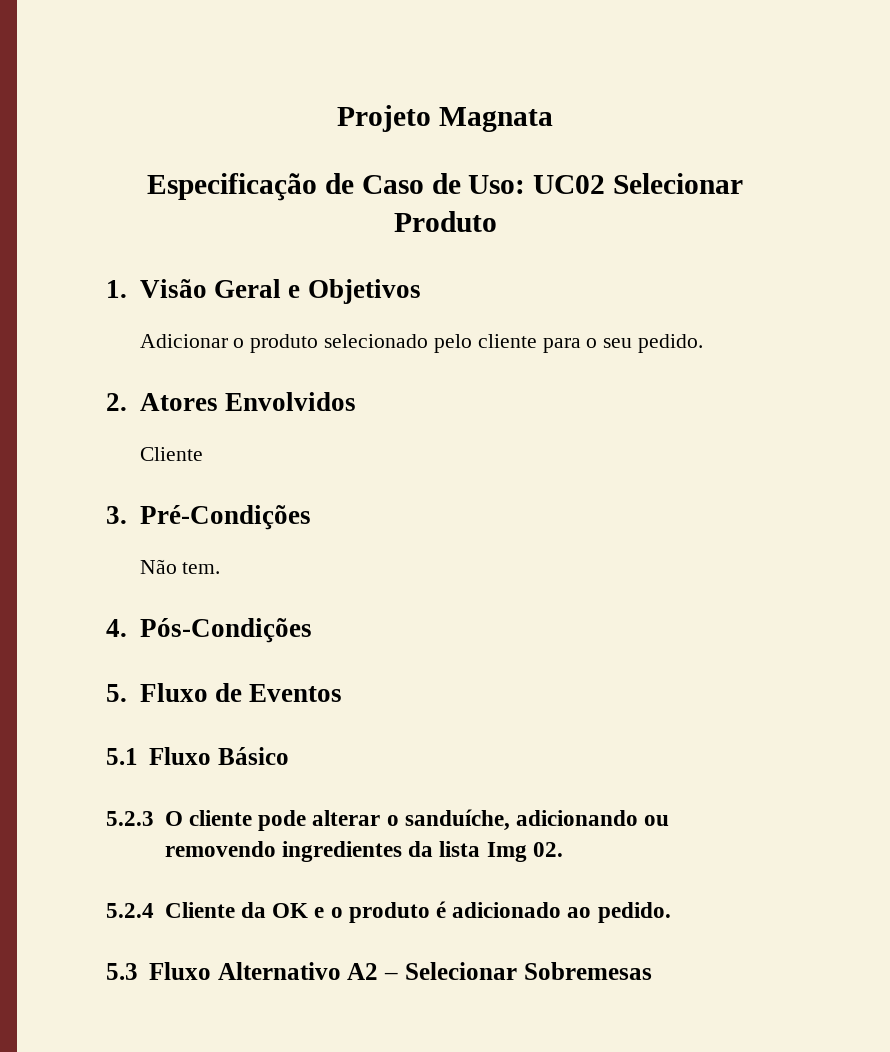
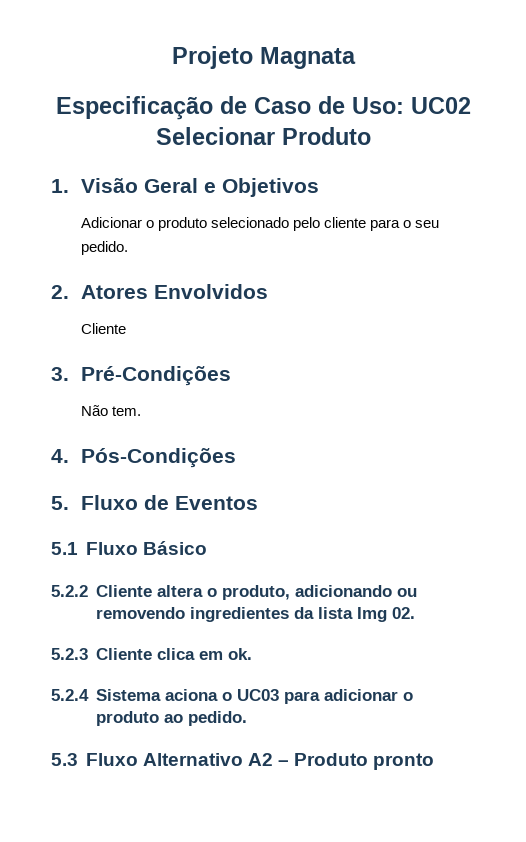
[106,809,510,831] 5.2.3 O cliente pode alterar o sanduíche, -> [51,585,290,600] 5.2.2 Cliente altera o produto,
[106,901,562,923] 5.2.4 Cliente da OK e o produto é adicionado -> [51,648,252,660] [51,689,413,704] [95,711,159,726] 5.2.3 Cliente clica em ok. // 5.2.4 Sistema aciona o UC03 para adicionar o produto
[404,962,652,980] Selecionar Sobremesas -> [294,753,435,770] Produto pronto

